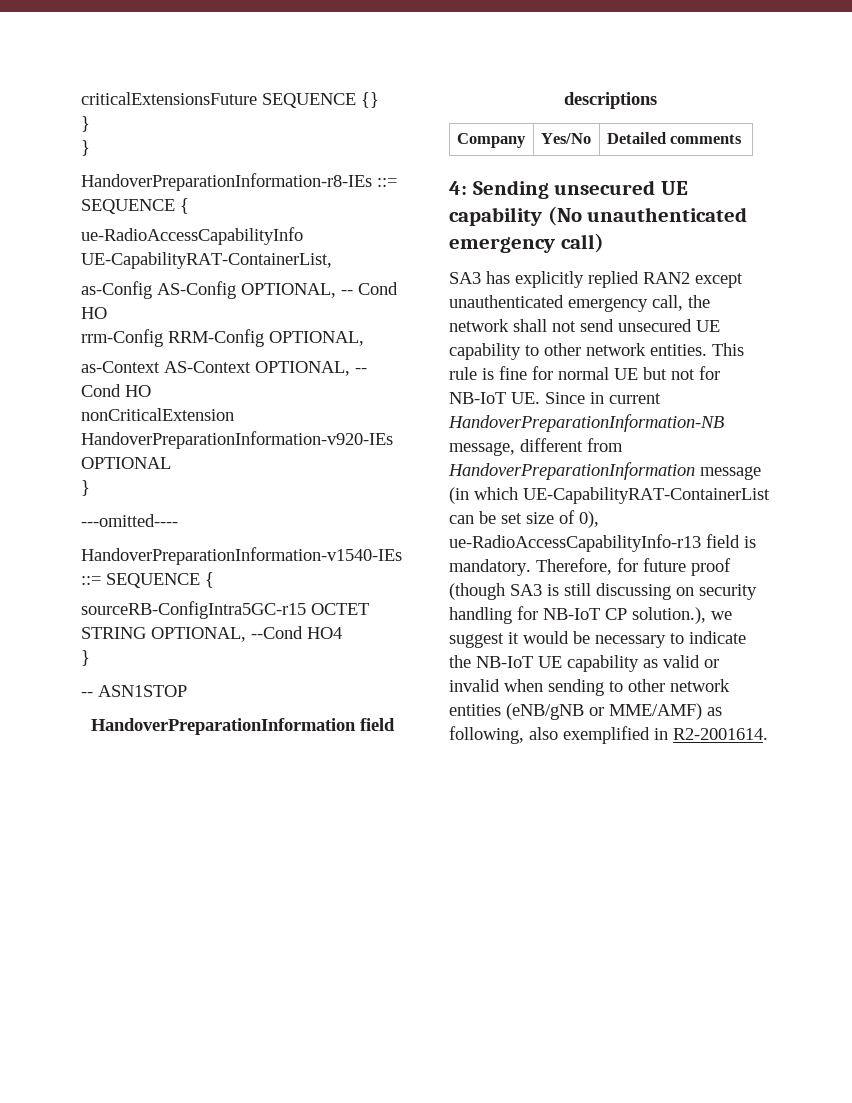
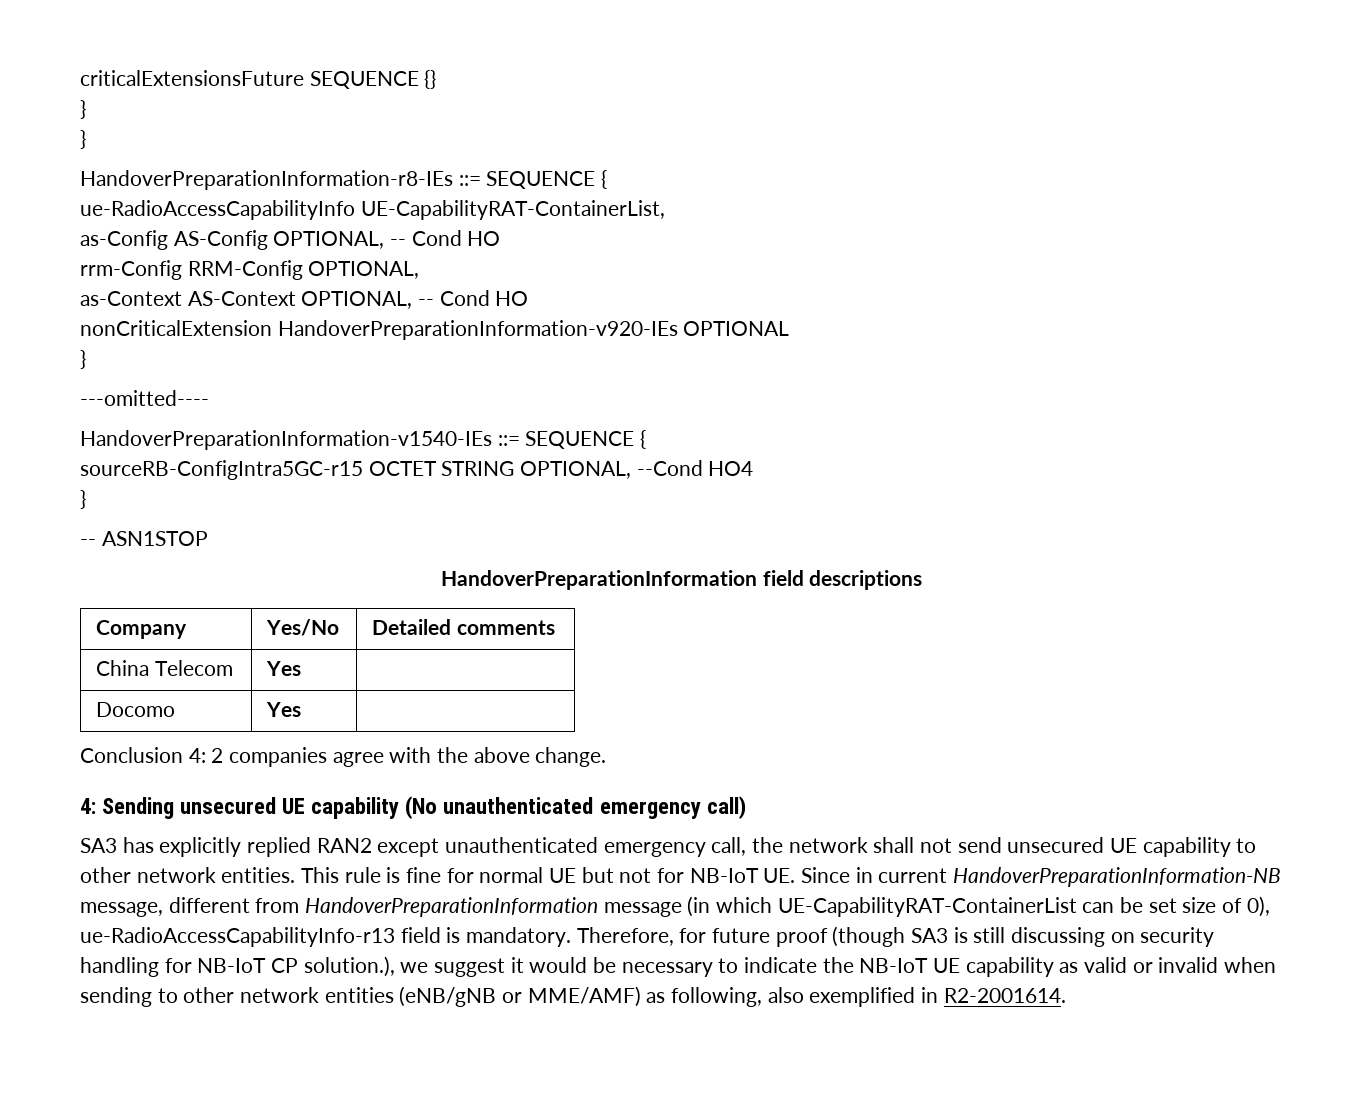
(743, 139) none -> [96,660,233,676] [266,661,302,676] [96,702,176,717] [266,702,302,717] [80,747,607,767] // China Telecom | Yes | // Docomo | Yes | // Conclusion 4: 2 companies agree with the above change.

